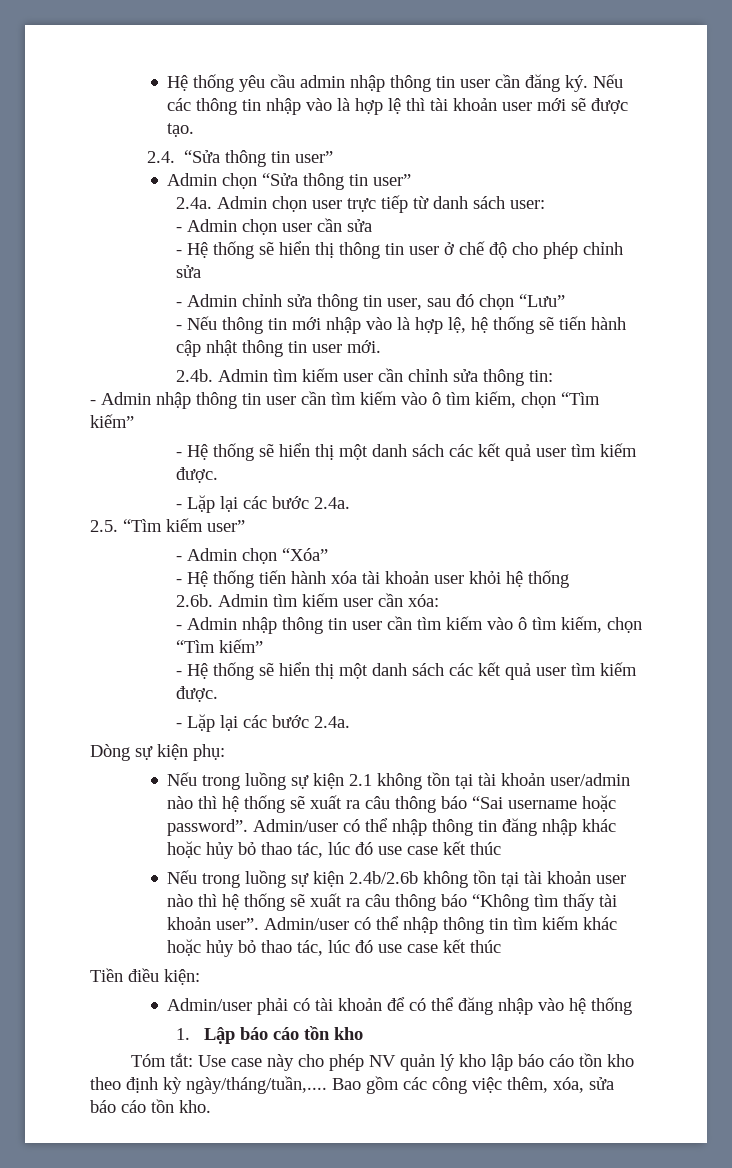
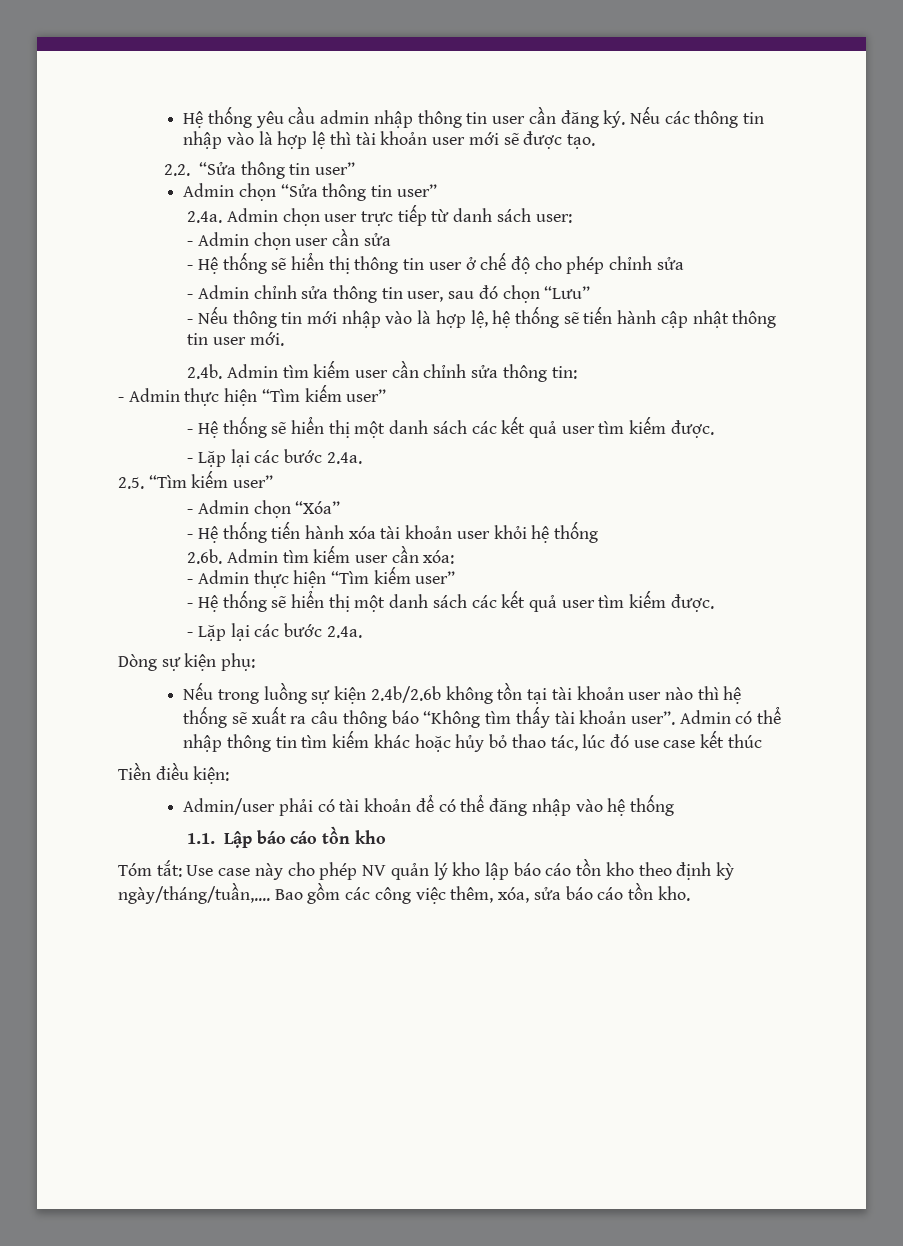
[147,151,176,163] 2.4. -> [164,164,191,176] 2.2.
[156,391,600,409] [90,414,134,428] nhập thông tin user cần tìm kiếm vào ô tìm kiếm, chọn “Tìm kiếm” -> [184,384,387,406] thực hiện “Tìm kiếm user”
[241,616,642,634] [175,639,263,653] nhập thông tin user cần tìm kiếm vào ô tìm kiếm, chọn “Tìm kiếm” -> [253,566,456,588] thực hiện “Tìm kiếm user”
[167,772,631,790] [167,795,617,813] [167,818,617,836] [167,841,502,859] // Nếu trong luồng sự kiện 2.1 không tồn tại tài khoản user/admin nào thì hệ thống sẽ xuất ra câu thông báo “Sai username hoặc password”. Admin/user có thể nhập thông tin đăng nhập khác hoặc hủy bỏ thao tác, lúc đó use case kết thúc -> (256, 662) none
[264,917,350,930] Admin/user -> [679,710,731,724] Admin
[175,1028,190,1040] 1. -> [187,833,216,844] 1.1.

